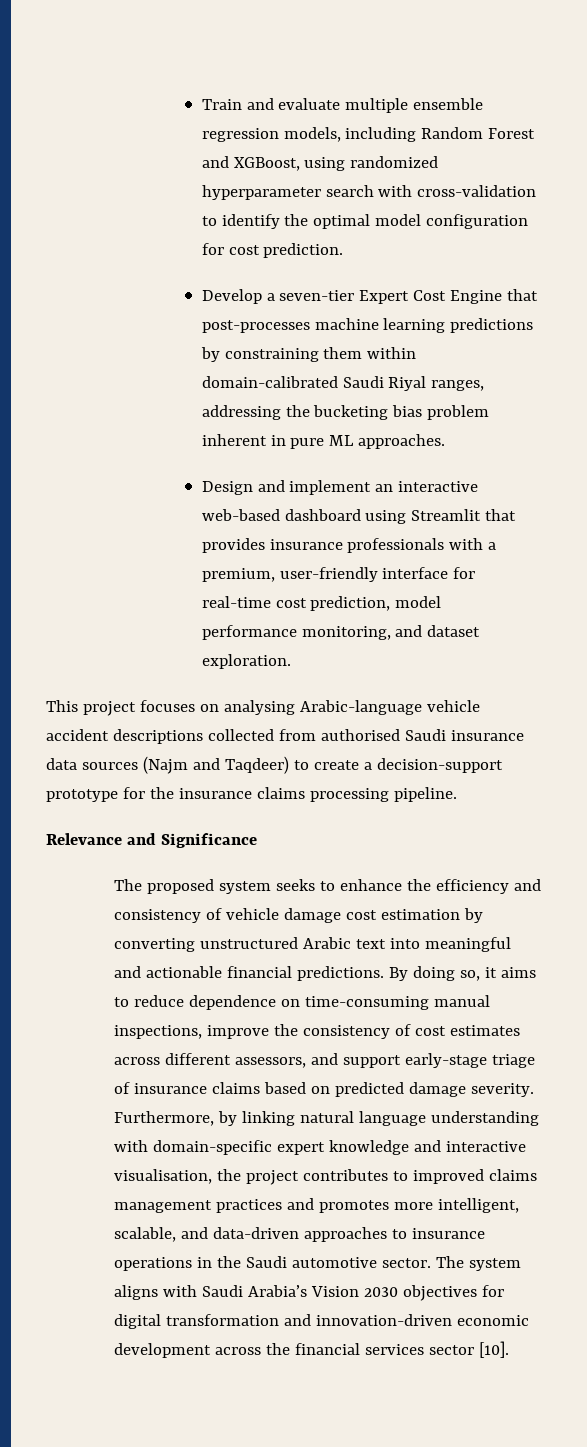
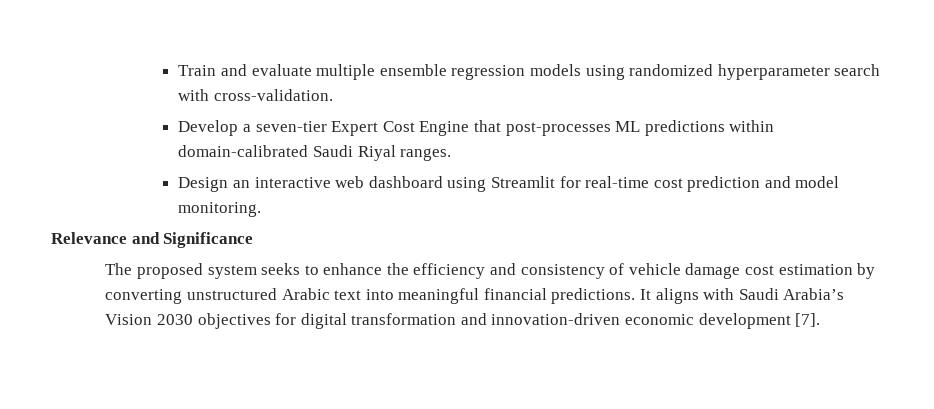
[283,127,536,142] [201,156,300,171] models, including Random Forest and XGBoost, -> [529,64,581,76] models
[417,185,537,197] [201,214,529,229] [201,243,344,258] cross-validation to identify the optimal model configuration for cost prediction. -> [213,89,333,101] cross-validation.
[314,318,534,333] [200,347,417,362] [201,376,485,391] [201,405,490,420] [201,434,446,449] machine learning predictions by constraining them within domain-calibrated Saudi Riyal ranges, addressing the bucketing bias problem inherent in pure ML approaches. -> [615,120,775,136] [178,145,452,161] ML predictions within domain-calibrated Saudi Riyal ranges.
[257,480,372,495] and implement -> (229, 184) none
[201,509,280,521] web-based -> [335,176,365,188] web
[485,509,517,521] [201,538,497,553] [201,567,476,582] [201,596,442,611] [201,625,481,640] [201,654,291,669] [46,700,480,716] [46,729,524,744] [46,756,503,774] [46,787,457,802] that provides insurance professionals with a premium, user-friendly interface for real-time cost prediction, model performance monitoring, and dataset exploration. // This project focuses on analysing Arabic-language vehicle accident descriptions collected from authorised Saudi insurance data sources (Najm and Taqdeer) to create a decision-support prototype for the insurance claims processing pipeline. -> [559,176,840,192] [178,202,262,217] for real-time cost prediction and model monitoring.
[113,966,536,981] [113,995,490,1010] [113,1024,520,1039] [113,1053,535,1068] [113,1082,534,1097] [113,1111,539,1126] [113,1140,526,1155] [113,1169,537,1185] [113,1198,519,1213] [113,1227,485,1242] [113,1256,521,1271] and actionable financial predictions. By doing so, it aims to reduce dependence on time-consuming manual inspections, improve the consistency of cost estimates across different assessors, and support early-stage triage of insurance claims based on predicted damage severity. Furthermore, by linking natural language understanding with domain-specific expert knowledge and interactive visualisation, the project contributes to improved claims management practices and promotes more intelligent, scalable, and data-driven approaches to insurance operations in the Saudi automotive sector. The system -> [483,288,652,304] financial predictions. It
[214,1341,509,1358] across the financial services sector [10]. -> [795,313,821,327] [7].

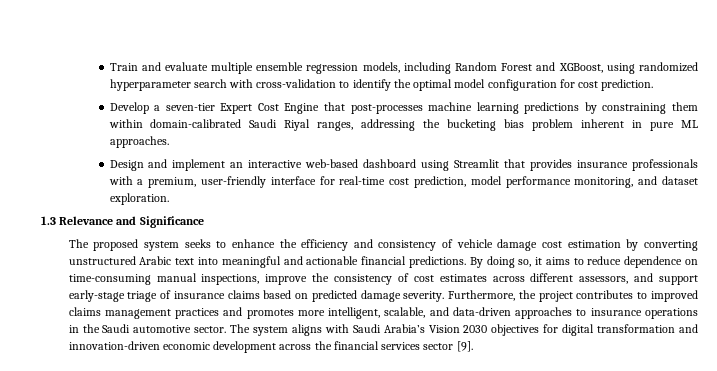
[529,64,581,76] models -> [362,62,603,74] models, including Random Forest and XGBoost,
[213,89,333,101] cross-validation. -> [256,79,654,91] cross-validation to identify the optimal model configuration for cost prediction.
[615,120,775,136] [178,145,452,161] ML predictions within domain-calibrated Saudi Riyal ranges. -> [428,102,698,114] [108,119,698,131] [109,136,169,148] machine learning predictions by constraining them within domain-calibrated Saudi Riyal ranges, addressing the bucketing bias problem inherent in pure ML approaches.
(229, 184) none -> [148,159,226,171] and implement
[335,176,365,188] web -> [305,159,359,168] web-based
[559,176,840,192] [178,202,262,217] for real-time cost prediction and model monitoring. // -> [504,159,699,171] [108,176,699,188] [109,193,169,205] [41,216,56,225] that provides insurance professionals with a premium, user-friendly interface for real-time cost prediction, model performance monitoring, and dataset exploration. // 1.3
[483,288,652,304] financial predictions. It -> [283,256,698,268] [68,273,699,285] [68,290,698,302] [68,307,698,319] [68,324,289,336] and actionable financial predictions. By doing so, it aims to reduce dependence on time-consuming manual inspections, improve the consistency of cost estimates across different assessors, and support early-stage triage of insurance claims based on predicted damage severity. Furthermore, the project contributes to improved claims management practices and promotes more intelligent, scalable, and data-driven approaches to insurance operations in the Saudi automotive sector. The system
[795,313,821,327] [7]. -> [279,341,473,352] across the financial services sector [9].

